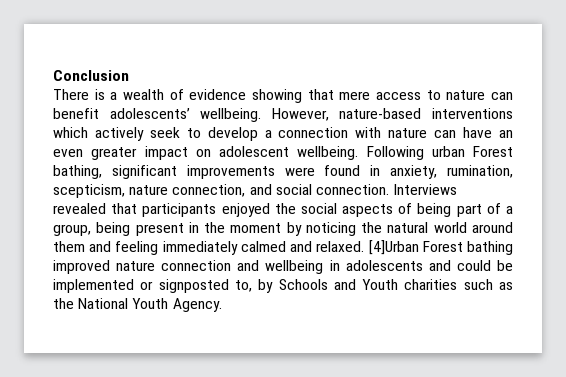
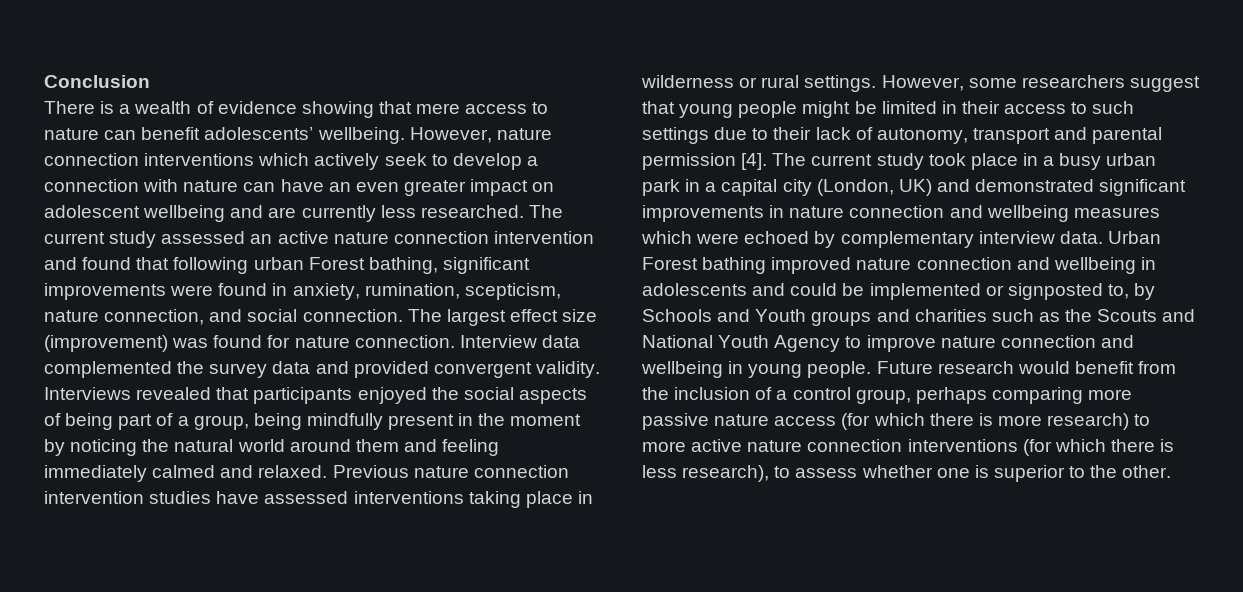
[339,108,422,119] nature-based -> [496,128,552,140] [44,153,139,166] nature connection
[297,146,424,160] wellbeing. Following -> [143,205,563,222] [44,231,594,248] [44,257,249,274] wellbeing and are currently less researched. The current study assessed an active nature connection intervention and found that following
(389, 189) none -> [407,309,598,326] [44,335,580,352] [44,361,600,378] The largest effect size (improvement) was found for nature connection. Interview data complemented the survey data and provided convergent validity.
(131, 229) none -> [306,413,383,430] mindfully
[368,240,419,255] [4]Urban -> [332,465,569,478] [44,491,593,508] [641,75,1200,92] [642,101,1135,118] [642,127,1163,144] [642,153,1157,170] [642,179,1187,196] [642,205,1160,222] [641,231,1161,248] Previous nature connection intervention studies have assessed interventions taking place in wilderness or rural settings. However, some researchers suggest that young people might be limited in their access to such settings due to their lack of autonomy, transport and parental permission [4]. The current study took place in a busy urban park in a capital city (London, UK) and demonstrated significant improvements in nature connection and wellbeing measures which were echoed by complementary interview data. Urban
(399, 284) none -> [811,309,910,326] groups and
[78,298,222,312] National Youth Agency. -> [1097,309,1196,322] [642,335,1134,352] [641,361,1177,378] [642,387,1133,404] [642,413,1151,430] [642,439,1175,456] [642,465,1172,482] Scouts and National Youth Agency to improve nature connection and wellbeing in young people. Future research would benefit from the inclusion of a control group, perhaps comparing more passive nature access (for which there is more research) to more active nature connection interventions (for which there is less research), to assess whether one is superior to the other.

